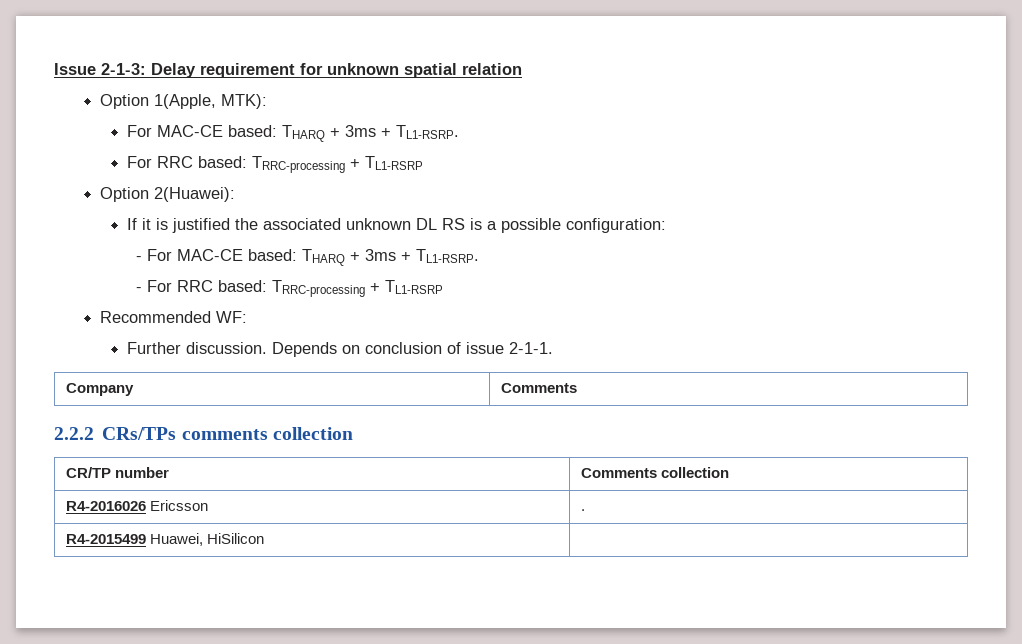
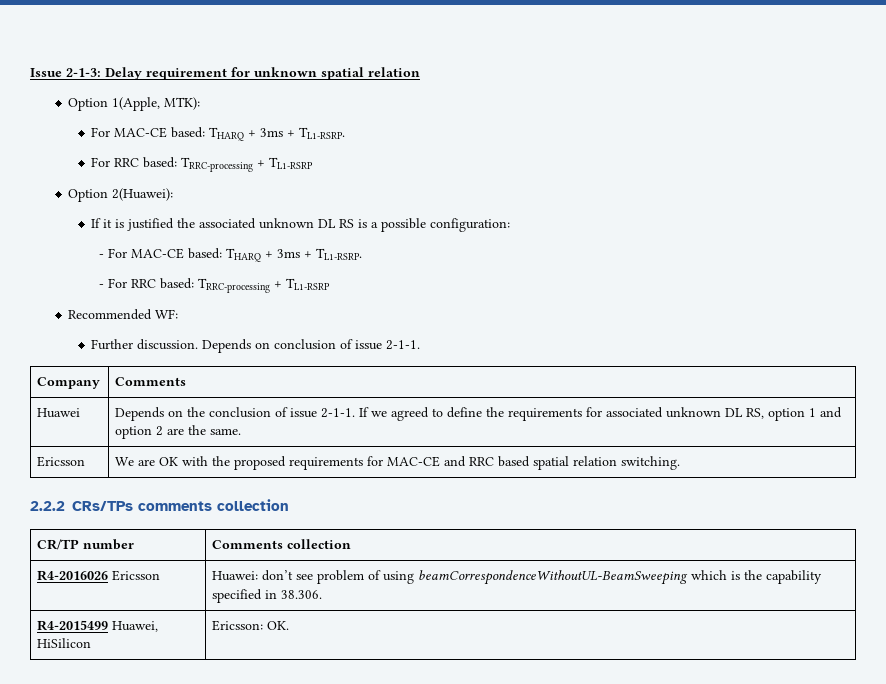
(577, 388) none -> [37,408,81,418] [115,407,843,421] [115,425,242,439] [37,456,86,467] [115,456,681,470] // Huawei | Depends on the conclusion of issue 2-1-1. If we agreed to define the requirements for associated unknown DL RS, option 1 and option 2 are the same. // Ericsson | We are OK with the proposed requirements for MAC-CE and RRC based spatial relation switching.
[580,509,585,511] . -> [212,570,823,585] [212,589,323,603] Huawei: don’t see problem of using beamCorrespondenceWithoutUL-BeamSweeping which is the capability specified in 38.306.
(264, 538) none -> [212,620,290,631] Ericsson: OK.

